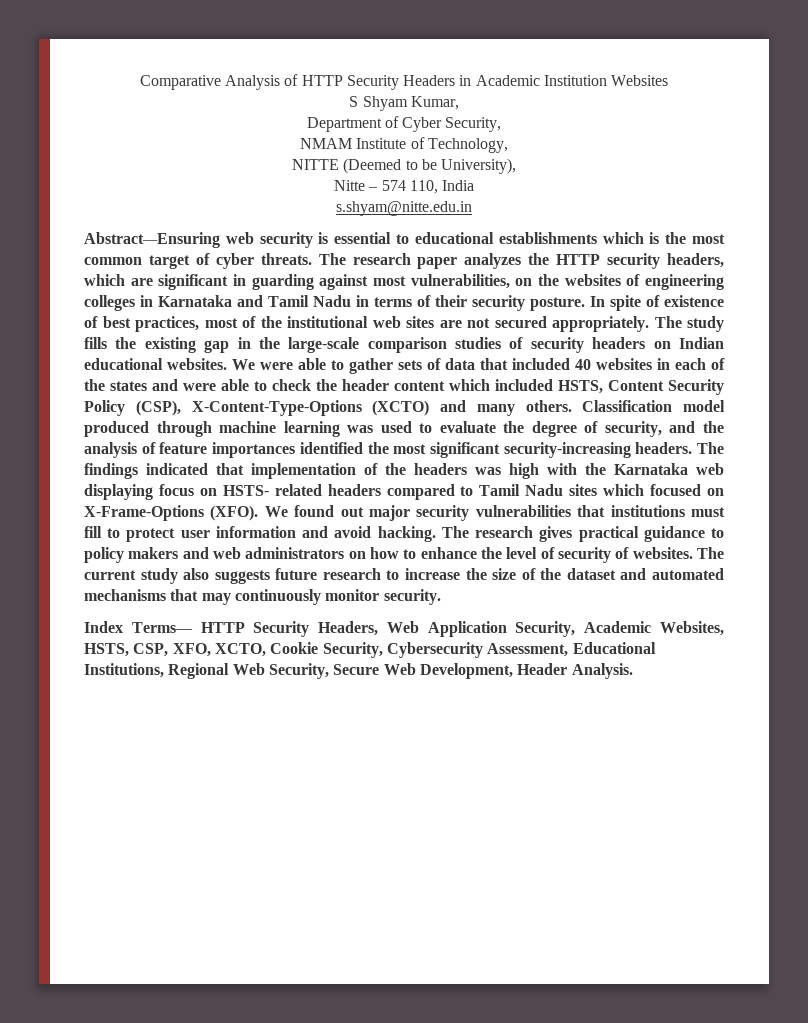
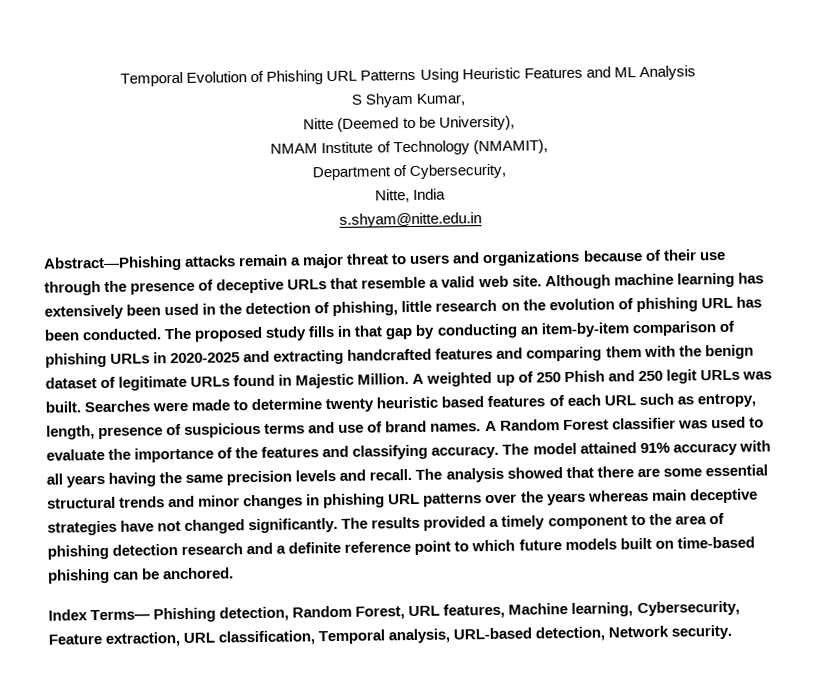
[139,74,669,90] [349,96,459,111] [306,116,502,132] [300,137,508,153] [291,158,517,174] [333,180,475,194] [336,201,472,216] [84,232,726,248] [84,253,724,269] [84,274,724,290] [84,295,724,311] [84,316,724,332] [84,337,724,353] [84,358,725,374] [84,379,724,395] [84,400,725,416] [84,421,340,437] Comparative Analysis of HTTP Security Headers in Academic Institution Websites // S Shyam Kumar, // Department of Cyber Security, // NMAM Institute of Technology, // NITTE (Deemed to be University), // Nitte – 574 110, India // s.shyam@nitte.edu.in // Abstract—Ensuring web security is essential to educational establishments which is the most common target of cyber threats. The research paper analyzes the HTTP security headers, which are significant in guarding against most vulnerabilities, on the websites of engineering colleges in Karnataka and Tamil Nadu in terms of their security posture. In spite of existence of best practices, most of the institutional web sites are not secured appropriately. The study fills the existing gap in the large-scale comparison studies of security headers on Indian educational websites. We were able to gather sets of data that included 40 websites in each of the states and were able to check the header content which included HSTS, Content Security Policy (CSP), X-Content-Type-Options (XCTO) and many others. Classification model produced through machine learning -> [120,65,696,87] [350,92,467,108] [303,115,515,132] [270,139,548,156] [311,163,507,181] [374,188,447,203] [338,212,482,228] [43,249,726,272] [44,272,764,296] [44,296,762,320] [44,320,735,342] [45,344,754,368] [45,369,772,391] [45,393,756,413] [46,417,676,440] Temporal Evolution of Phishing URL Patterns Using Heuristic Features and ML Analysis // S Shyam Kumar, // Nitte (Deemed to be University), // NMAM Institute of Technology (NMAMIT), // Department of Cybersecurity, // Nitte, India // s.shyam@nitte.edu.in // Abstract—Phishing attacks remain a major threat to users and organizations because of their use through the presence of deceptive URLs that resemble a valid web site. Although machine learning has extensively been used in the detection of phishing, little research on the evolution of phishing URL has been conducted. The proposed study fills in that gap by conducting an item-by-item comparison of phishing URLs in 2020-2025 and extracting handcrafted features and comparing them with the benign dataset of legitimate URLs found in Majestic Million. A weighted up of 250 Phish and 250 legit URLs was built. Searches were made to determine twenty heuristic based features of each URL such as entropy, length, presence of suspicious terms and use of brand names. A Random Forest classifier
[531,421,725,437] [84,442,725,458] [84,463,724,479] [84,484,724,500] [84,505,725,521] [84,526,724,542] [84,547,724,563] [84,568,724,584] [84,589,441,605] [84,621,724,637] [84,642,656,658] [84,663,633,679] degree of security, and the analysis of feature importances identified the most significant security-increasing headers. The findings indicated that implementation of the headers was high with the Karnataka web displaying focus on HSTS- related headers compared to Tamil Nadu sites which focused on X-Frame-Options (XFO). We found out major security vulnerabilities that institutions must fill to protect user information and avoid hacking. The research gives practical guidance to policy makers and web administrators on how to enhance the level of security of websites. The current study also suggests future research to increase the size of the dataset and automated mechanisms that may continuously monitor security. // Index Terms— HTTP Security Headers, Web Application Security, Academic Websites, HSTS, CSP, XFO, XCTO, Cookie Security, Cybersecurity Assessment, Educational Institutions, Regional Web Security, Secure Web Development, Header Analysis. -> [134,440,771,463] [46,464,768,488] [47,488,758,510] [47,512,725,536] [47,536,755,560] [47,567,235,584] [48,600,740,623] [48,624,733,647] importance of the features and classifying accuracy. The model attained 91% accuracy with all years having the same precision levels and recall. The analysis showed that there are some essential structural trends and minor changes in phishing URL patterns over the years whereas main deceptive strategies have not changed significantly. The results provided a timely component to the area of phishing detection research and a definite reference point to which future models built on time-based phishing can be anchored. // Index Terms— Phishing detection, Random Forest, URL features, Machine learning, Cybersecurity, Feature extraction, URL classification, Temporal analysis, URL-based detection, Network security.

